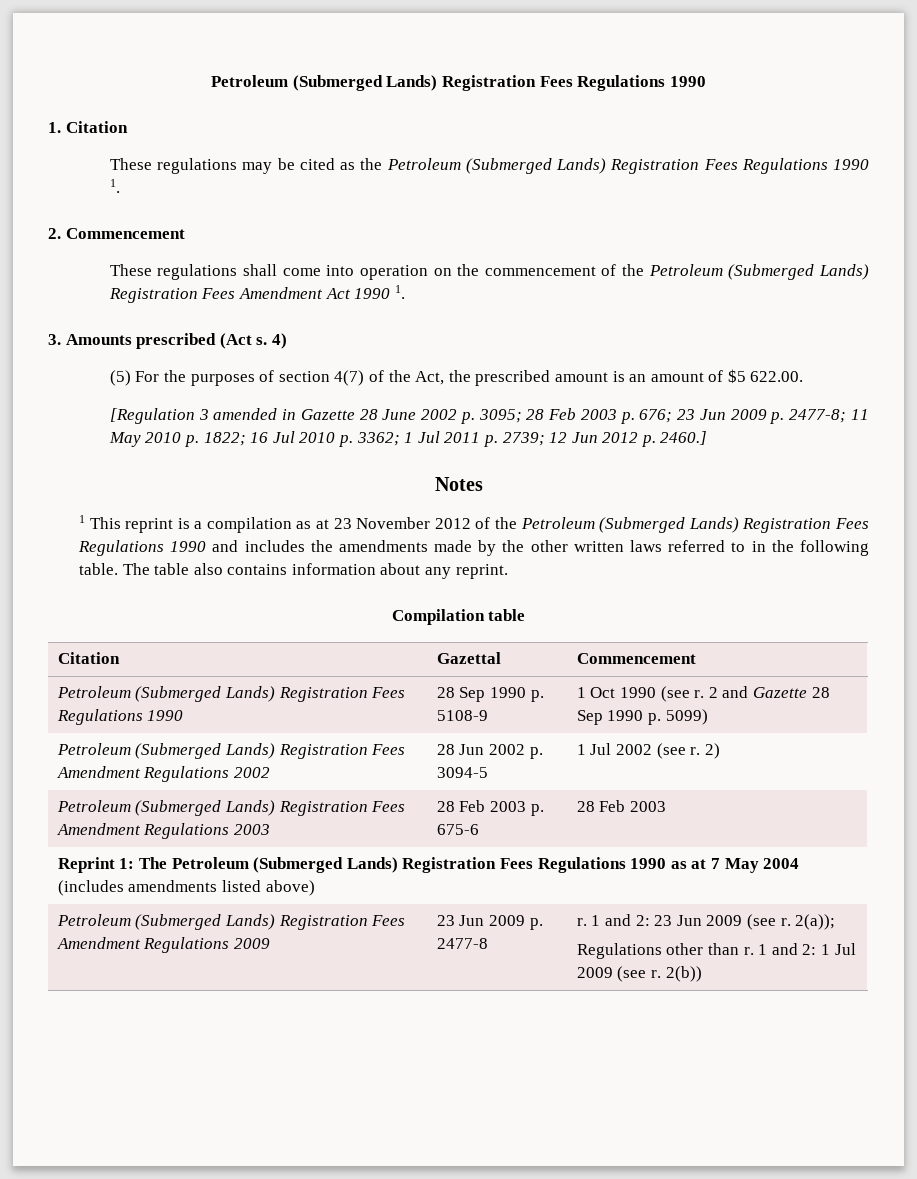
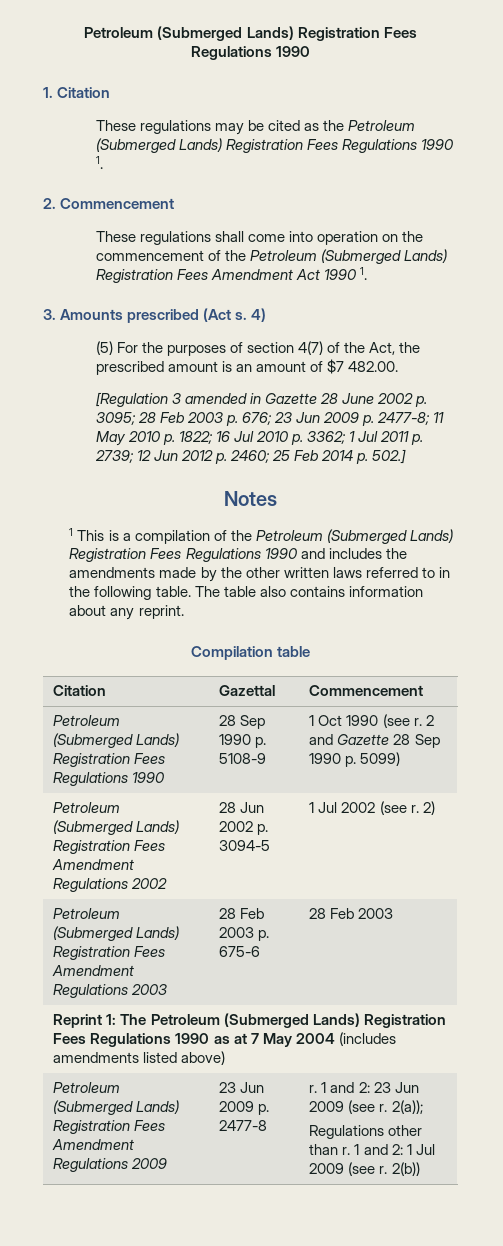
[727,369,804,383] $5 622.00. -> [327,359,399,374] $7 482.00.
[660,431,708,445] 2460.] -> [230,449,407,464] 2460; 25 Feb 2014 p. 502.]
[125,518,174,533] reprint -> (105, 535) none
[296,517,471,529] as at 23 November 2012 -> (210, 537) none

